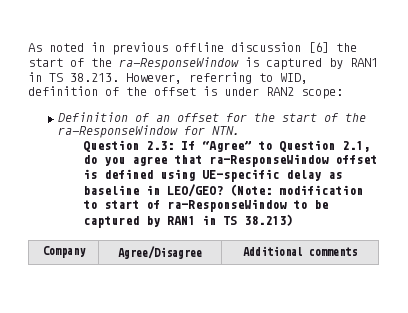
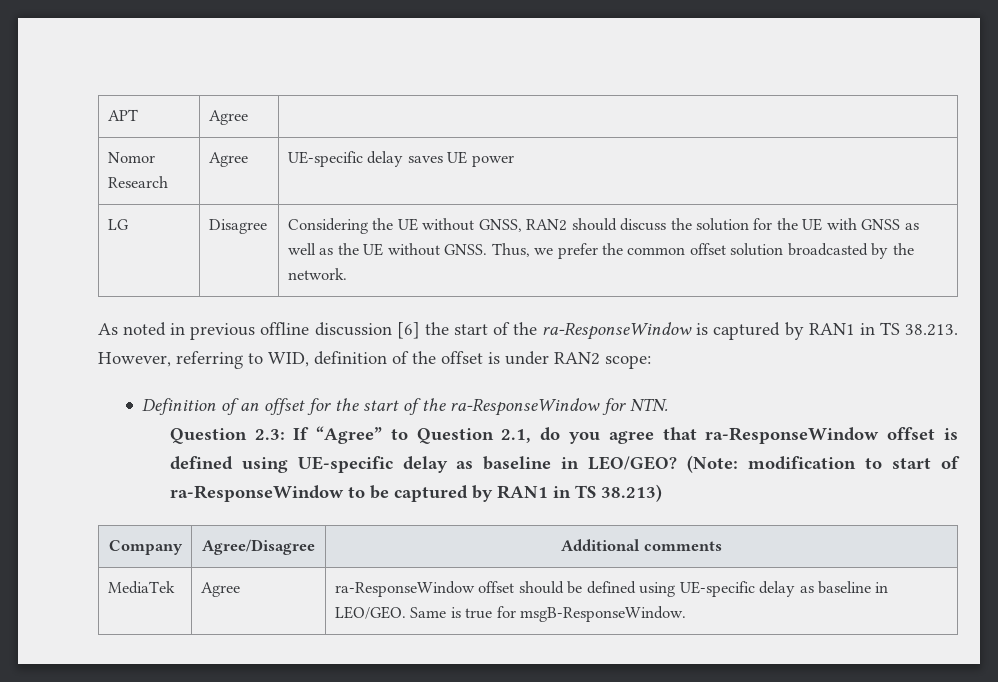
(28, 47) none -> [107,109,138,121] [208,110,248,125] [107,152,155,163] [107,176,168,188] [208,152,248,167] [287,151,514,167] [107,219,128,230] [208,219,267,234] [287,218,919,234] [287,243,914,259] [287,268,347,280] APT | Agree | // Nomor Research | Agree | UE-specific delay saves UE power // LG | Disagree | Considering the UE without GNSS, RAN2 should discuss the solution for the UE with GNSS as well as the UE without GNSS. Thus, we prefer the common offset solution broadcasted by the network. //
(357, 251) none -> [107,581,175,594] [200,582,240,597] [334,581,889,597] [334,606,687,622] // MediaTek | Agree | ra-ResponseWindow offset should be defined using UE-specific delay as baseline in LEO/GEO. Same is true for msgB-ResponseWindow.

